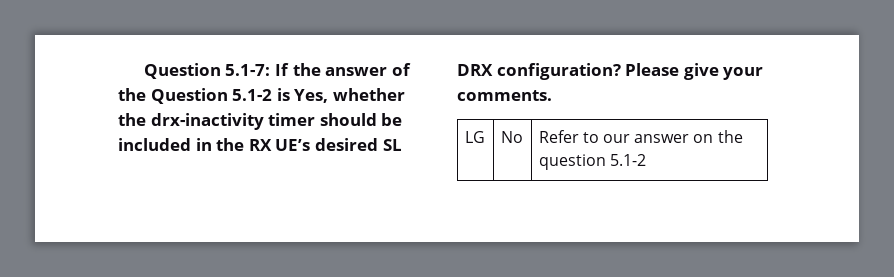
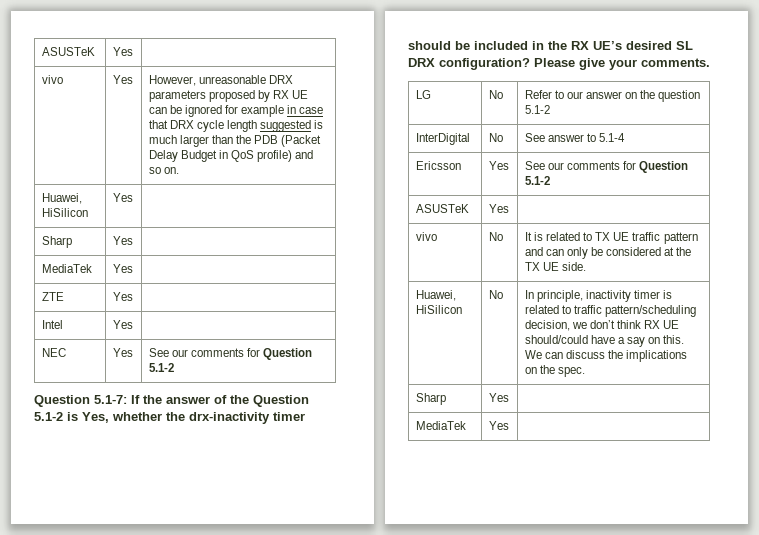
(143, 71) none -> [41,47,95,56] [112,47,133,56] [41,75,63,84] [112,75,133,84] [148,75,294,86] [148,90,309,102] [148,105,324,117] [148,120,324,132] [148,135,322,147] [148,150,314,162] [148,167,179,174] [41,193,82,204] [41,208,88,217] [112,193,133,202] [41,236,72,248] [112,236,133,245] [41,264,92,273] [112,264,133,273] [41,292,64,301] [112,292,133,301] [41,320,63,329] [112,320,133,329] [41,348,66,357] [112,348,133,357] [148,348,313,360] [148,363,174,372] ASUSTeK | Yes | // vivo | Yes | However, unreasonable DRX parameters proposed by RX UE can be ignored for example in case that DRX cycle length suggested is much larger than the PDB (Packet Delay Budget in QoS profile) and so on. // Huawei, HiSilicon | Yes | // Sharp | Yes | // MediaTek | Yes | // ZTE | Yes | // Intel | Yes | // NEC | Yes | See our comments for Question 5.1-2 //
(646, 160) none -> [415,133,470,145] [488,133,503,142] [524,133,626,142] [415,161,461,170] [488,161,509,170] [524,161,689,173] [524,176,550,185] [415,204,469,213] [488,204,509,213] [415,232,437,241] [488,232,503,241] [524,232,698,244] [524,247,692,259] [524,262,587,271] [415,290,456,301] [415,305,462,314] [488,290,503,299] [524,290,673,302] [524,305,697,317] [524,320,680,331] [524,335,685,347] [524,350,688,362] [524,365,586,377] [415,393,446,405] [488,393,509,402] [415,421,466,430] [488,421,509,430] // InterDigital | No | See answer to 5.1-4 // Ericsson | Yes | See our comments for Question 5.1-2 // ASUSTeK | Yes | // vivo | No | It is related to TX UE traffic pattern and can only be considered at the TX UE side. // Huawei, HiSilicon | No | In principle, inactivity timer is related to traffic pattern/scheduling decision, we don’t think RX UE should/could have a say on this. We can discuss the implications on the spec. // Sharp | Yes | // MediaTek | Yes |

